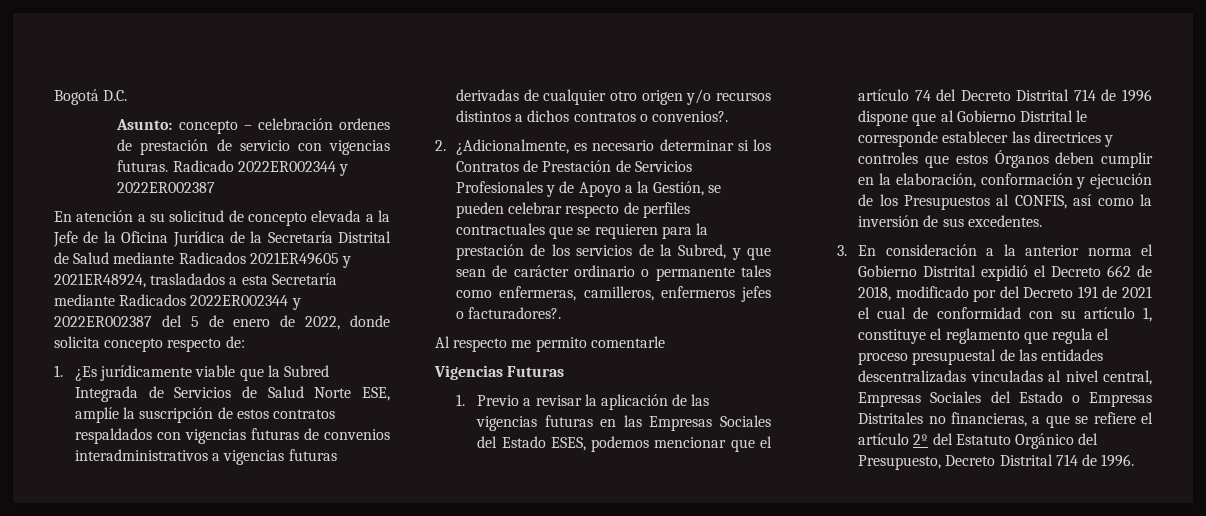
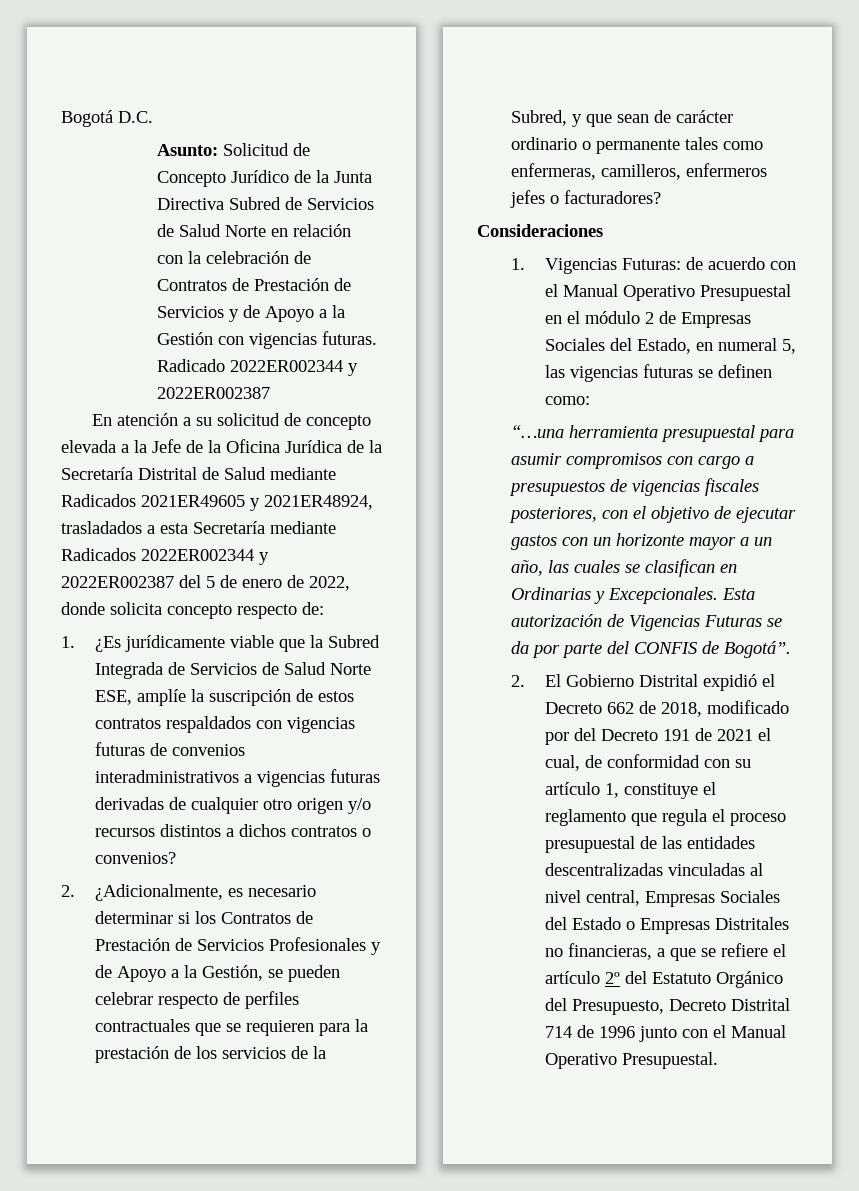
[178,118,390,134] [117,139,290,155] concepto – celebración ordenes de prestación de servicio -> [223,143,311,156] [157,170,373,187] [157,197,375,210] [157,224,352,237] [157,251,312,264] [157,278,352,291] [157,305,346,322] [157,332,214,345] Solicitud de Concepto Jurídico de la Junta Directiva Subred de Servicios de Salud Norte en relación con la celebración de Contratos de Prestación de Servicios y de Apoyo a la Gestión
[652,111,729,122] convenios?. -> [94,852,176,864] convenios?
[468,307,562,319] [435,336,665,352] [434,365,565,380] [456,394,710,410] [476,415,771,431] [477,436,772,452] [858,89,1152,102] [858,110,1088,126] [858,131,1113,147] [858,150,1153,168] [858,173,1152,189] [858,194,1152,210] [858,215,1042,227] [837,244,1153,256] facturadores?. // Al respecto me permito comentarle // Vigencias Futuras // 1. Previo a revisar la aplicación de las vigencias futuras en las Empresas Sociales del Estado ESES, podemos mencionar que el artículo 74 del Decreto Distrital 714 de 1996 dispone que al Gobierno Distrital le corresponde establecer las directrices y controles que estos Órganos deben cumplir en la elaboración, conformación y ejecución de los Presupuestos al CONFIS, así como la inversión de sus excedentes. // 3. En consideración a la anterior norma el -> [563,190,661,204] [477,224,603,237] [510,257,796,274] [544,284,791,301] [544,311,751,328] [544,338,796,354] [544,364,772,382] [544,396,590,405] [510,425,794,442] [510,453,754,469] [508,478,759,496] [508,506,796,523] [510,533,772,550] [510,559,737,577] [510,587,755,604] [510,614,782,631] [510,641,791,658] [510,674,561,687] facturadores? // Consideraciones // 1. Vigencias Futuras: de acuerdo con el Manual Operativo Presupuestal en el módulo 2 de Empresas Sociales del Estado, en numeral 5, las vigencias futuras se definen como: // “…una herramienta presupuestal para asumir compromisos con cargo a presupuestos de vigencias fiscales posteriores, con el objetivo de ejecutar gastos con un horizonte mayor a un año, las cuales se clasifican en Ordinarias y Excepcionales. Esta autorización de Vigencias Futuras se da por parte del CONFIS de Bogotá”. // 2. El
[877,307,907,319] cual -> [544,755,580,771] cual,
[1101,454,1135,467] 1996. -> [598,1025,786,1042] [544,1052,718,1069] 1996 junto con el Manual Operativo Presupuestal.

